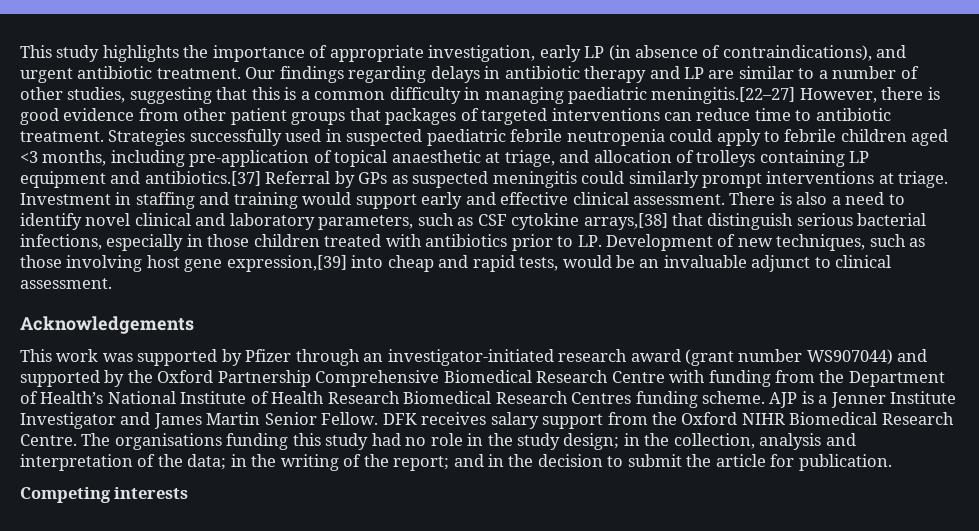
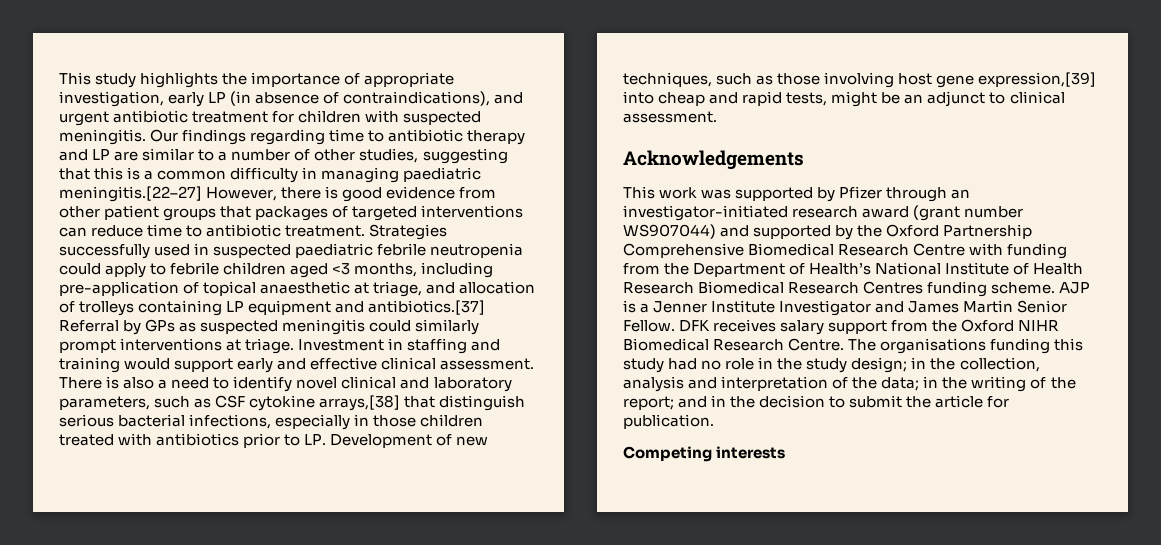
[156,68,241,79] treatment. -> [192,110,482,125] [59,129,146,145] treatment for children with suspected meningitis.
[430,66,501,83] delays in -> [329,129,385,142] time to
[562,255,612,268] would -> [831,91,878,107] might
[663,255,747,268] invaluable -> (924, 99) none

